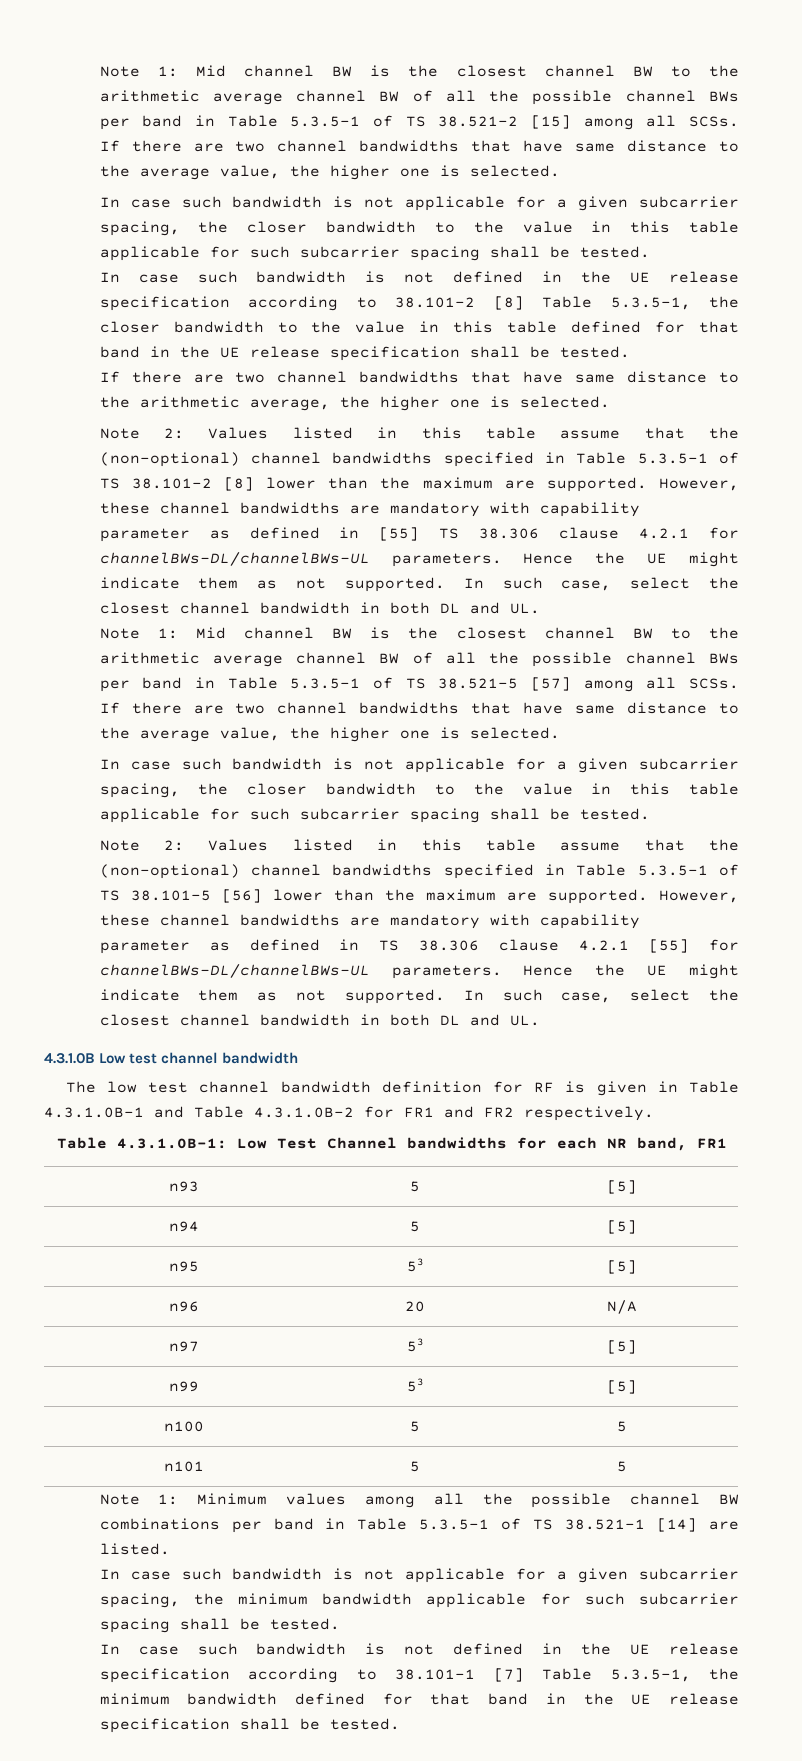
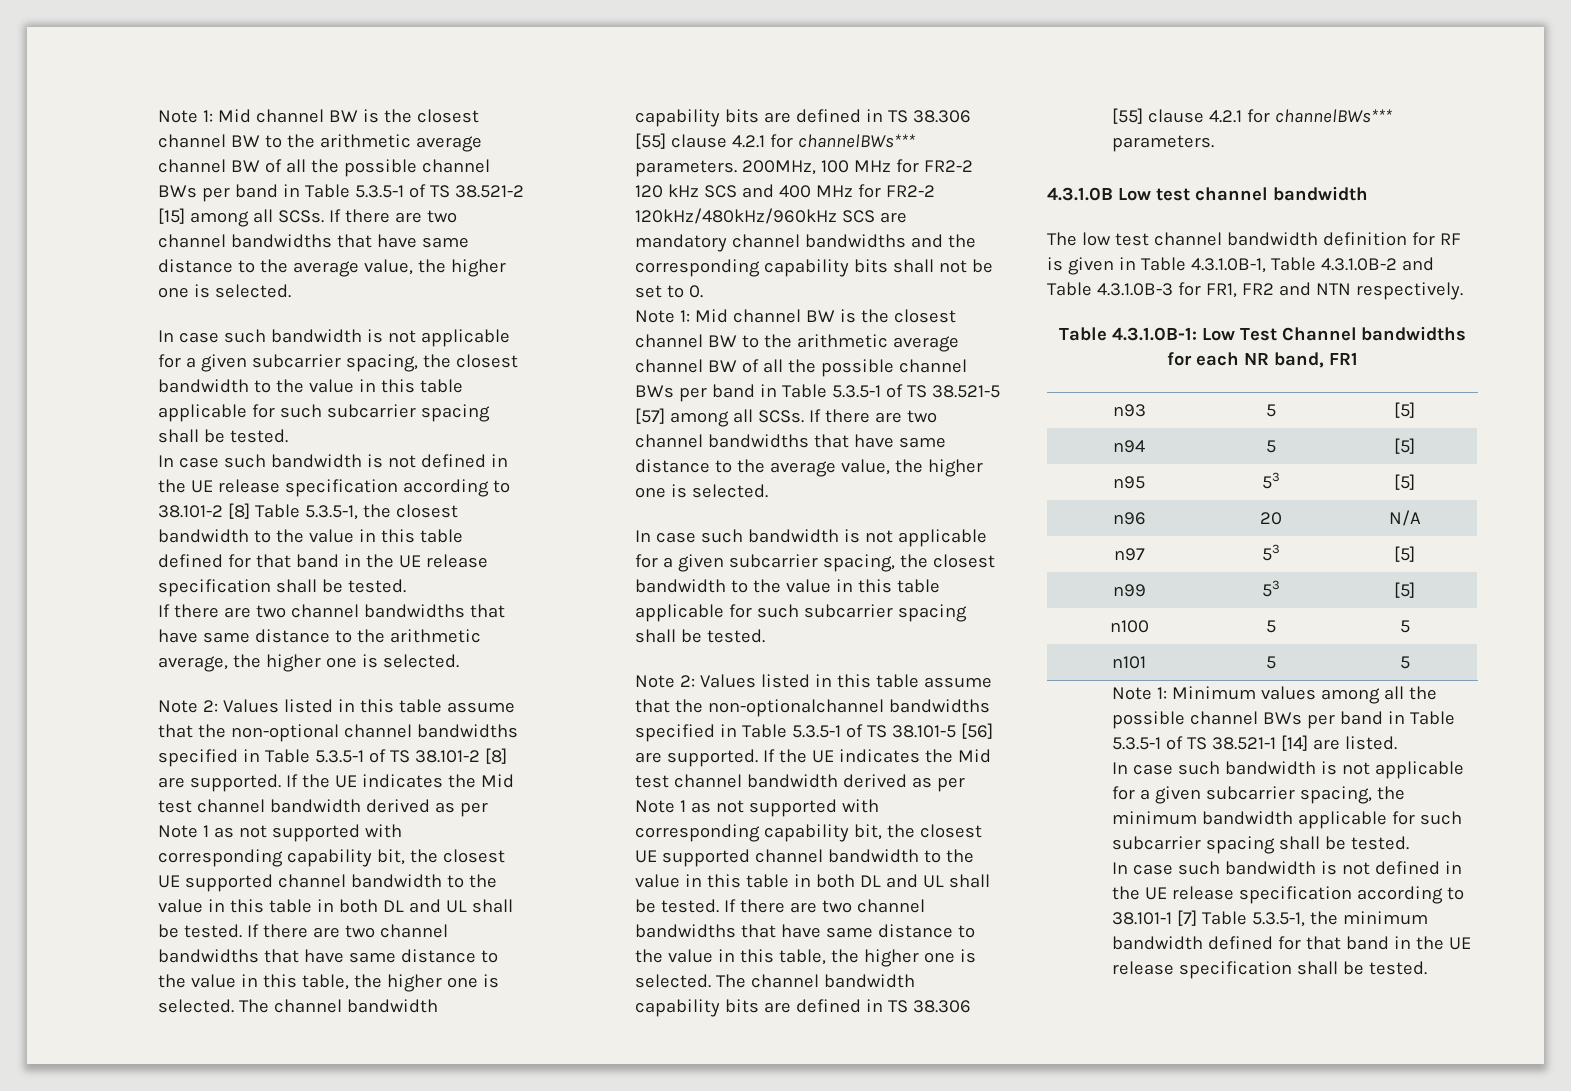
[247,221,308,233] closer -> [455,354,518,368] closest
[99,321,160,333] closer -> [395,504,458,518] closest
[99,452,240,467] (non-optional) -> [230,724,339,742] non-optional
[266,477,740,492] [99,502,640,517] [99,527,739,542] [99,552,740,567] [99,577,739,592] [99,602,540,614] lower than the maximum are supported. However, these channel bandwidths are mandatory with capability parameter as defined in [55] TS 38.306 clause 4.2.1 for channelBWs-DL/channelBWs-UL parameters. Hence the UE might indicate them as not supported. In such case, select the closest channel bandwidth in both DL and UL. -> [157,774,514,792] [157,799,488,817] [157,824,402,842] [157,849,505,867] [157,874,497,892] [157,899,513,913] [157,924,448,938] [157,949,498,963] [157,974,499,992] [157,999,438,1013] [634,109,971,127] [634,133,915,149] [634,159,973,177] [634,184,935,198] [634,208,907,224] [634,234,976,252] [634,259,993,277] [634,285,703,298] are supported. If the UE indicates the Mid test channel bandwidth derived as per Note 1 as not supported with corresponding capability bit, the closest UE supported channel bandwidth to the value in this table in both DL and UL shall be tested. If there are two channel bandwidths that have same distance to the value in this table, the higher one is selected. The channel bandwidth capability bits are defined in TS 38.306 [55] clause 4.2.1 for channelBWs*** parameters. 200MHz, 100 MHz for FR2-2 120 kHz SCS and 400 MHz for FR2-2 120kHz/480kHz/960kHz SCS are mandatory channel bandwidths and the corresponding capability bits shall not be set to 0.
[247,783,308,795] closer -> [932,554,995,568] closest
[99,864,321,879] (non-optional) channel -> [707,699,884,717] non-optionalchannel
[272,889,739,904] [99,914,640,929] [99,939,739,954] [99,964,740,979] [99,989,739,1004] [99,1014,540,1026] lower than the maximum are supported. However, these channel bandwidths are mandatory with capability parameter as defined in TS 38.306 clause 4.2.1 [55] for channelBWs-DL/channelBWs-UL parameters. Hence the UE might indicate them as not supported. In such case, select the closest channel bandwidth in both DL and UL. -> [634,749,991,767] [634,774,965,792] [634,799,879,817] [634,824,982,842] [634,849,974,867] [634,874,990,888] [634,899,925,913] [634,924,975,938] [634,949,976,967] [634,974,915,988] [634,999,971,1017] [1111,108,1392,124] [1111,135,1214,152] are supported. If the UE indicates the Mid test channel bandwidth derived as per Note 1 as not supported with corresponding capability bit, the closest UE supported channel bandwidth to the value in this table in both DL and UL shall be tested. If there are two channel bandwidths that have same distance to the value in this table, the higher one is selected. The channel bandwidth capability bits are defined in TS 38.306 [55] clause 4.2.1 for channelBWs*** parameters.
[44,1106,514,1118] 4.3.1.0B-1 and Table 4.3.1.0B-2 for FR1 and FR2 -> [1190,257,1434,273] [1047,282,1351,298] 4.3.1.0B-1, Table 4.3.1.0B-2 and Table 4.3.1.0B-3 for FR1, FR2 and NTN
[719,1494,739,1505] [99,1518,220,1530] BW combinations -> [1262,712,1302,725] BWs

